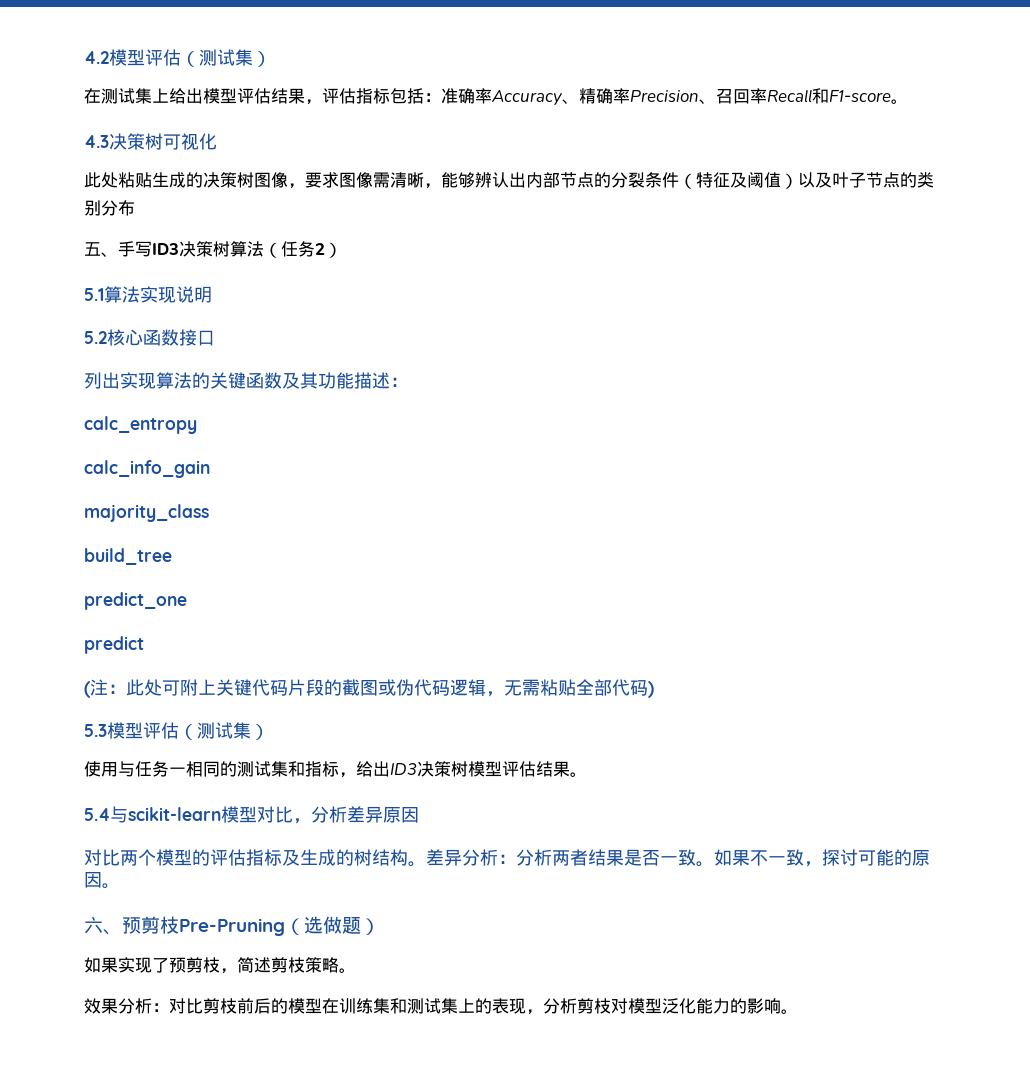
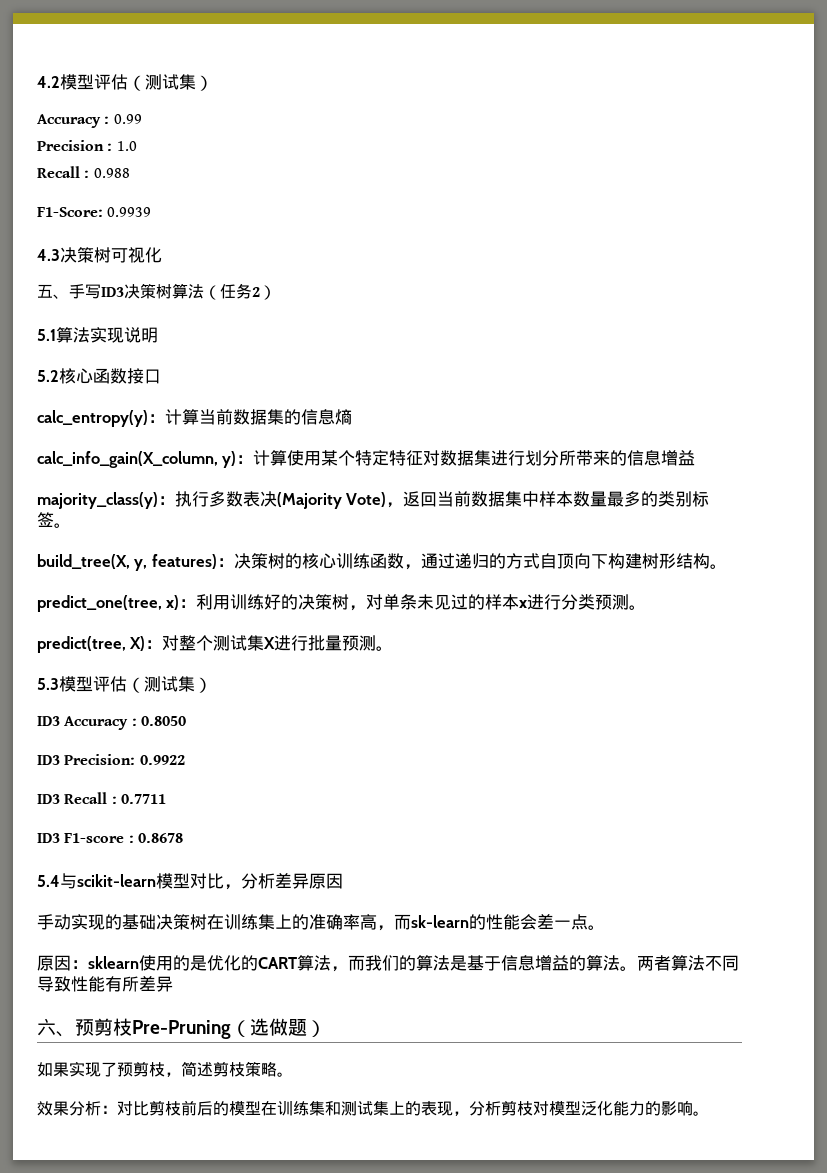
[84,88,908,106] [84,133,217,150] [84,172,934,189] [84,200,135,216] 在测试集上给出模型评估结果，评估指标包括：准确率Accuracy、精确率Precision、召回率Recall和F1-score。 // 4.3决策树可视化 // 此处粘贴生成的决策树图像，要求图像需清晰，能够辨认出内部节点的分裂条件（特征及阈值）以及叶子节点的类别分布 -> [37,114,142,128] [37,140,137,151] [37,166,130,178] [37,207,152,217] [37,247,162,263] Accuracy : 0.99 // Precision : 1.0 // Recall : 0.988 // F1-Score: 0.9939 // 4.3决策树可视化
[84,372,408,389] [84,416,197,434] [84,460,210,478] [84,504,209,522] [84,548,172,565] [84,592,187,610] [84,636,144,654] [84,679,654,698] 列出实现算法的关键函数及其功能描述： // calc_entropy // calc_info_gain // majority_class // build_tree // predict_one // predict // (注：此处可附上关键代码片段的截图或伪代码逻辑，无需粘贴全部代码) -> [37,409,352,427] [37,450,696,468] [37,491,710,509] [37,512,71,528] [37,553,727,571] [37,594,647,612] [37,635,394,653] calc_entropy(y)：计算当前数据集的信息熵 // calc_info_gain(X_column, y)：计算使用某个特定特征对数据集进行划分所带来的信息增益 // majority_class(y)：执行多数表决(Majority Vote)，返回当前数据集中样本数量最多的类别标签。 // build_tree(X, y, features)：决策树的核心训练函数，通过递归的方式自顶向下构建树形结构。 // predict_one(tree, x)：利用训练好的决策树，对单条未见过的样本x进行分类预测。 // predict(tree, X)：对整个测试集X进行批量预测。
[84,761,587,778] 使用与任务一相同的测试集和指标，给出ID3决策树模型评估结果。 -> [37,716,186,730] [37,754,185,765] [37,792,166,804] [37,833,183,843] ID3 Accuracy : 0.8050 // ID3 Precision: 0.9922 // ID3 Recall : 0.7711 // ID3 F1-score : 0.8678
[84,849,930,867] [84,872,120,889] 对比两个模型的评估指标及生成的树结构。差异分析：分析两者结果是否一致。如果不一致，探讨可能的原因。 -> [37,914,605,931] [37,955,739,972] [37,976,173,992] 手动实现的基础决策树在训练集上的准确率高，而sk-learn的性能会差一点。 // 原因：sklearn使用的是优化的CART算法，而我们的算法是基于信息增益的算法。两者算法不同导致性能有所差异

